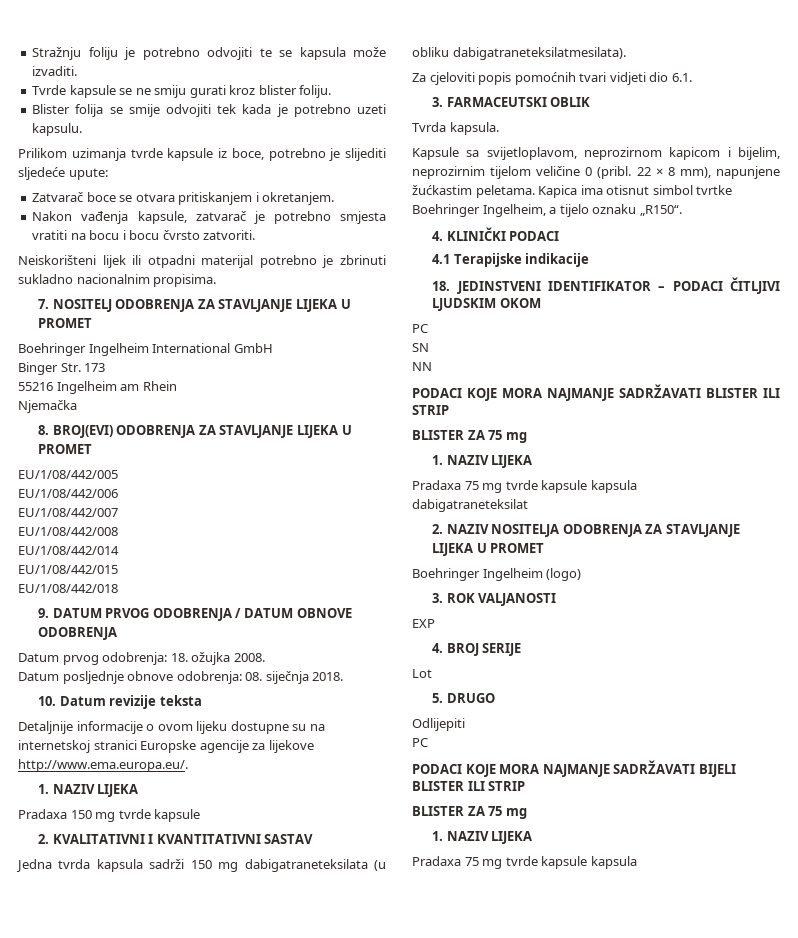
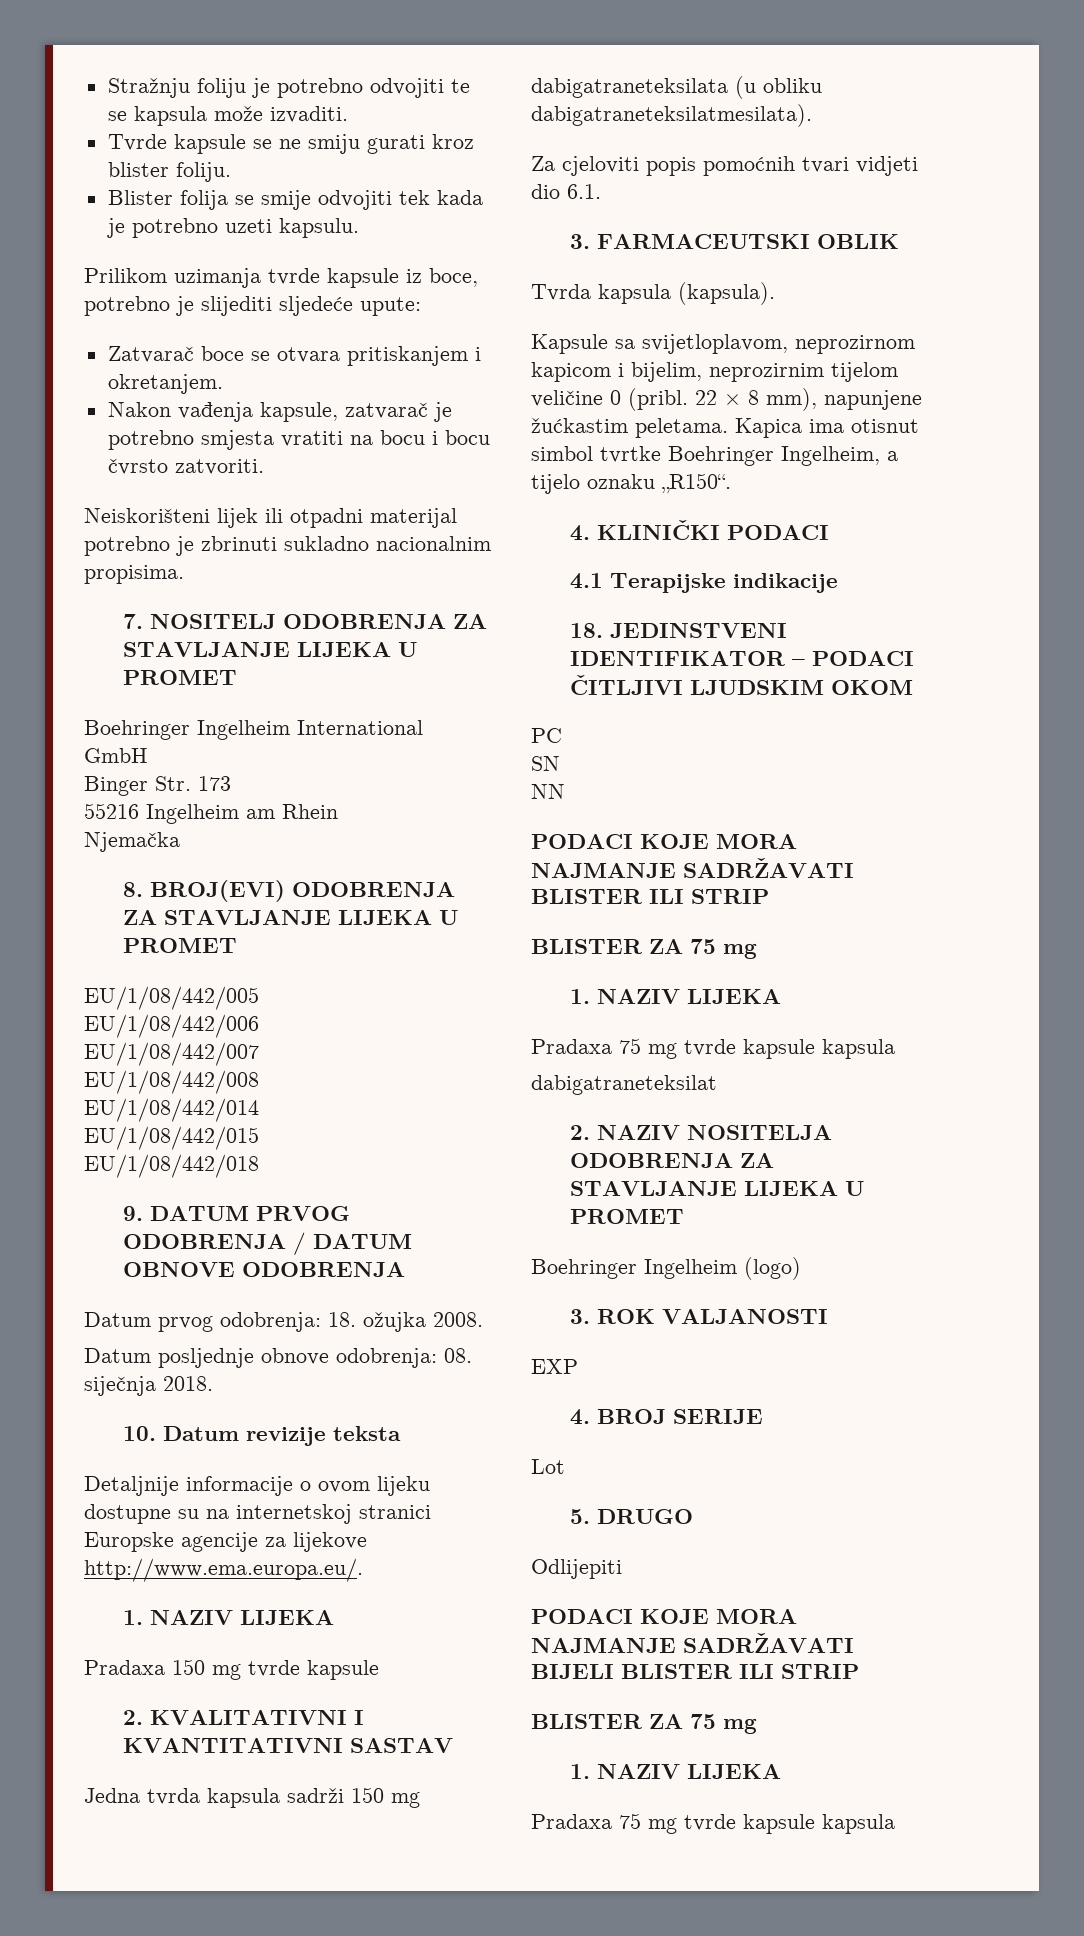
[449,122,499,135] kapsula. -> [598,282,775,305] kapsula (kapsula).
[412,738,428,747] // PC -> (622, 1569) none

